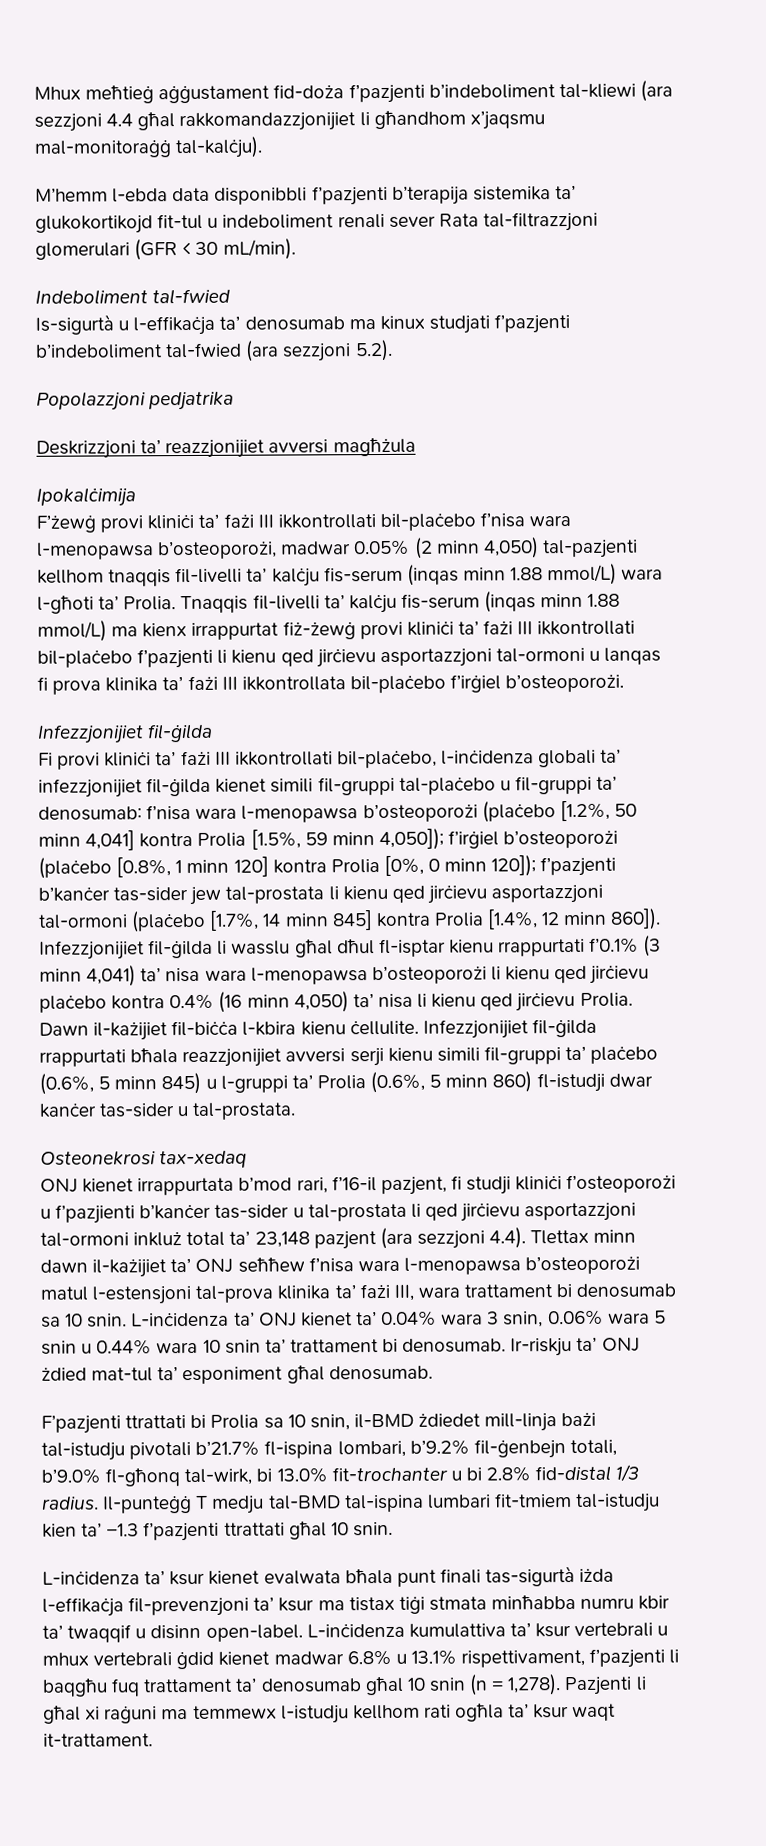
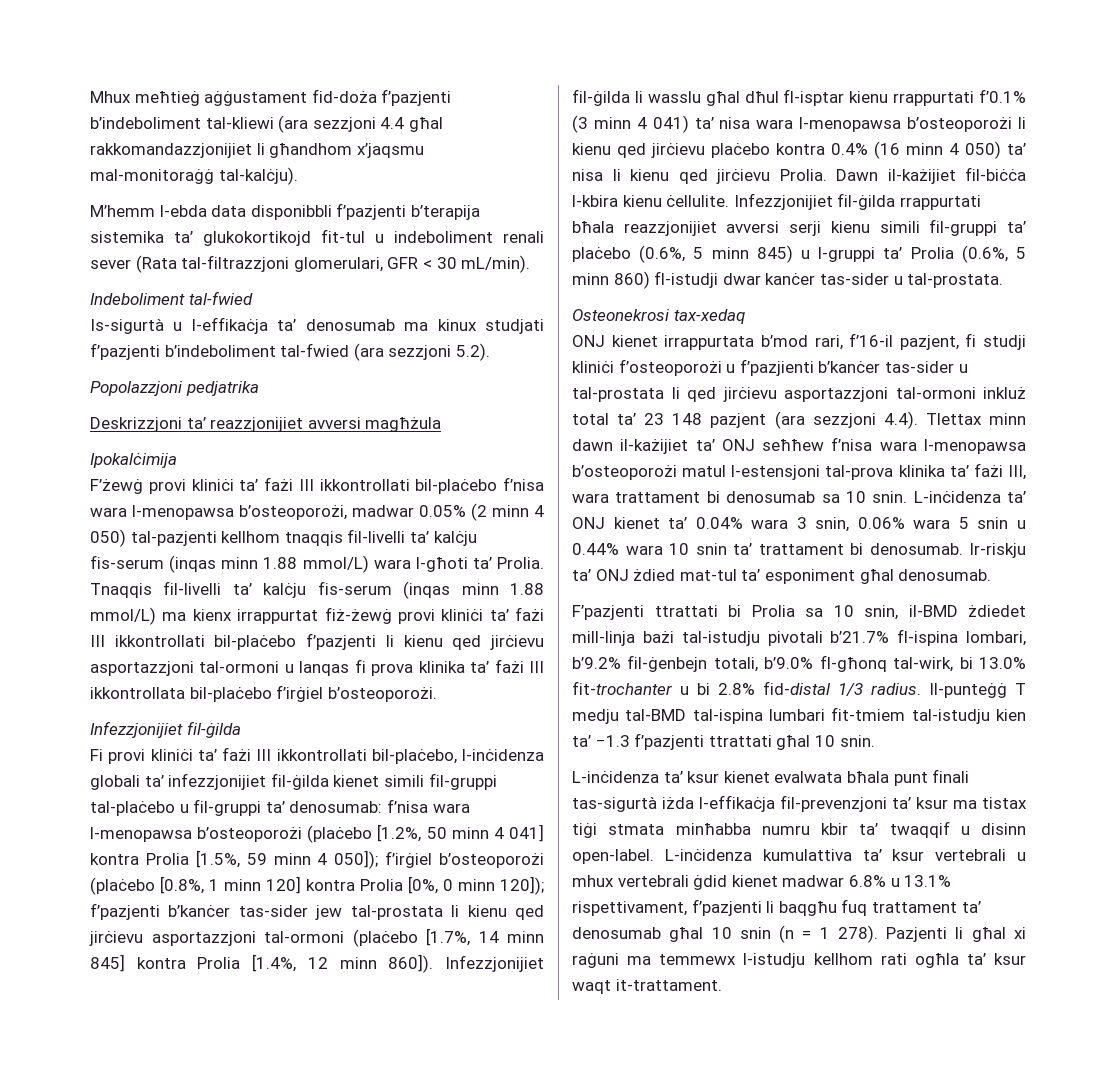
[438,211,598,232] [35,239,179,261] Rata tal-filtrazzjoni glomerulari (GFR -> [135,255,419,273] (Rata tal-filtrazzjoni glomerulari, GFR
[482,537,539,559] 4,050) -> [534,505,544,517] [90,529,126,547] 4 050)
[85,830,136,851] 4,041] -> [493,824,545,842] 4 041]
[378,828,444,851] 4,050]); -> [317,850,379,869] 4 050]);
[86,965,137,987] 4,041) -> [636,115,689,133] 4 041)
[293,991,349,1013] 4,050) -> [949,141,1001,159] 4 050)
[254,1231,310,1248] 23,148 -> [644,413,703,425] 23 148
[507,1674,562,1696] 1,278). -> [819,925,878,943] 1 278).

